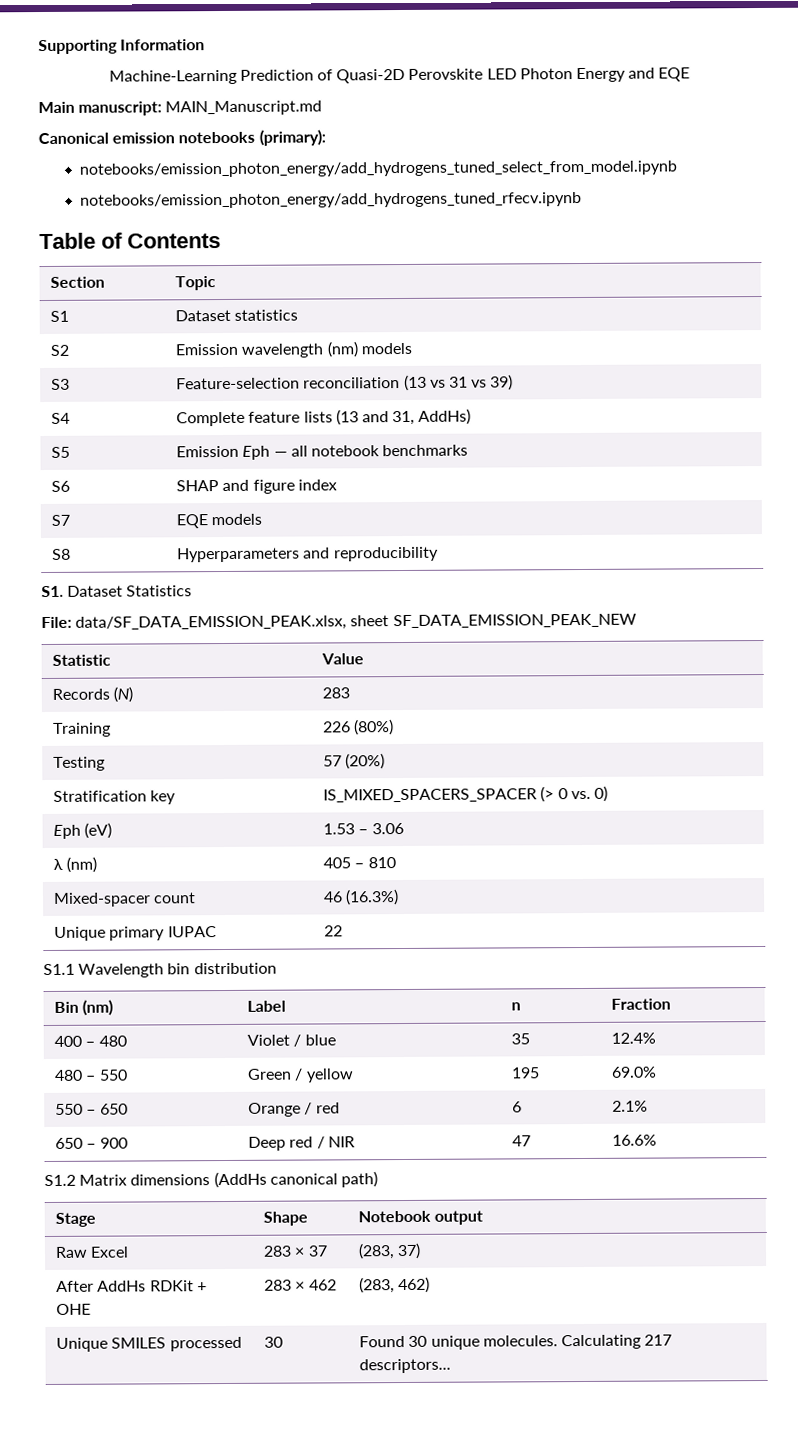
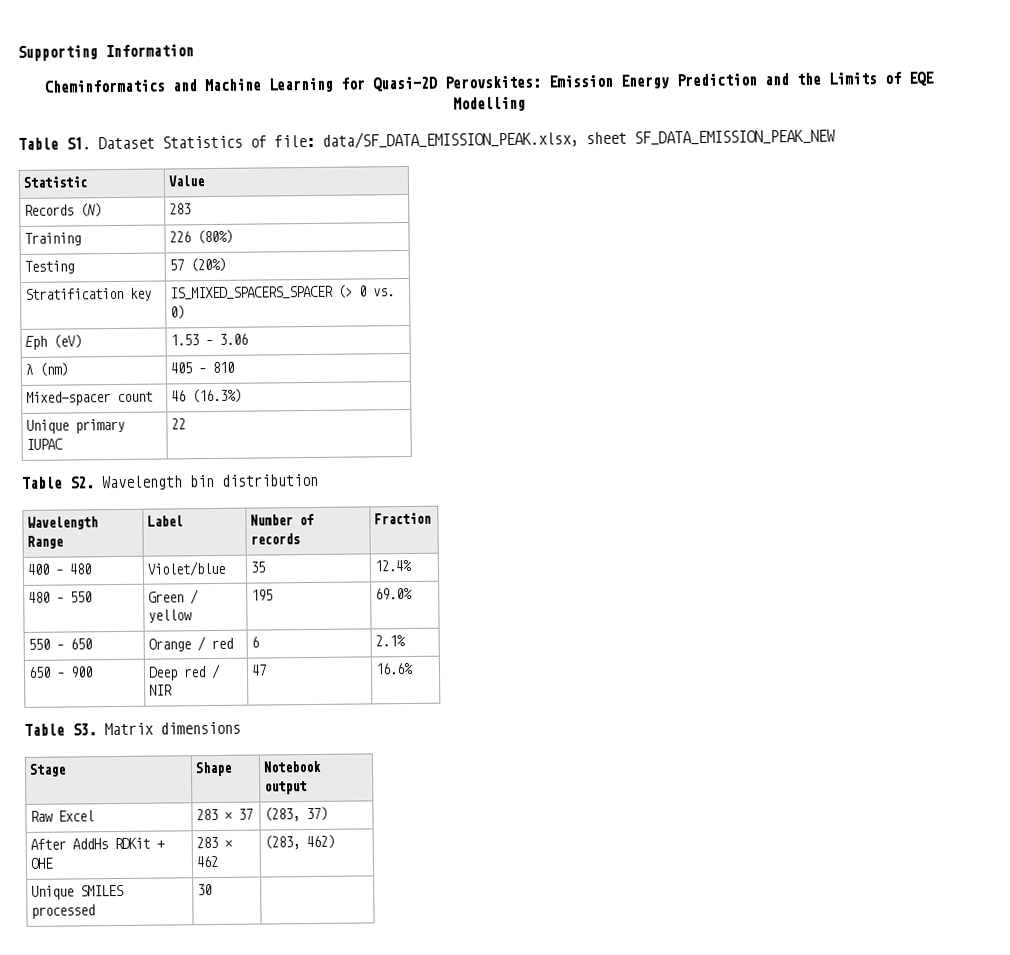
[108,67,691,85] [38,100,323,116] [38,129,326,146] [79,160,678,178] [80,191,583,209] [39,232,221,250] [50,276,106,288] [175,276,217,291] [50,310,70,322] [175,309,299,322] [50,344,70,356] [175,341,412,358] [51,378,71,390] [176,374,514,391] [51,412,71,424] [176,408,472,427] [51,446,71,458] [176,444,469,460] [51,480,71,492] [176,479,337,494] [51,514,71,526] [176,513,263,529] [52,548,72,560] [177,546,439,563] Machine-Learning Prediction of Quasi-2D Perovskite LED Photon Energy and EQE // Main manuscript: MAIN_Manuscript.md // Canonical emission notebooks (primary): // notebooks/emission_photon_energy/add_hydrogens_tuned_select_from_model.ipynb // notebooks/emission_photon_energy/add_hydrogens_tuned_rfecv.ipynb // Table of Contents // Section | Topic // S1 | Dataset statistics // S2 | Emission wavelength (nm) models // S3 | Feature-selection reconciliation (13 vs 31 vs 39) // S4 | Complete feature lists (13 and 31, AddHs) // S5 | Emission Eph — all notebook benchmarks // S6 | SHAP and figure index // S7 | EQE models // S8 | Hyperparameters and reproducibility // -> [44,71,934,93] [453,96,526,112] [18,137,59,150] Cheminformatics and Machine Learning for Quasi-2D Perovskites: Emission Energy Prediction and the Limits of EQE Modelling // Table
[41,616,72,629] // File: -> [250,134,315,148] of file:
[43,963,75,976] S1.1 -> [21,476,95,489] Table S2.
[54,999,114,1016] Bin (nm) -> [27,516,99,530] [27,535,64,549] Wavelength Range
[511,1002,522,1011] n -> [250,513,315,526] [250,533,301,545] Number of records
[247,1034,336,1047] Violet / blue -> [147,560,226,577] Violet/blue
[44,1174,76,1187] S1.2 -> [24,723,97,736] Table S3.
[213,1171,378,1189] (AddHs canonical path) -> (241, 728) none
[359,1334,673,1350] [359,1358,452,1374] Found 30 unique molecules. Calculating 217 descriptors... -> (213, 890) none

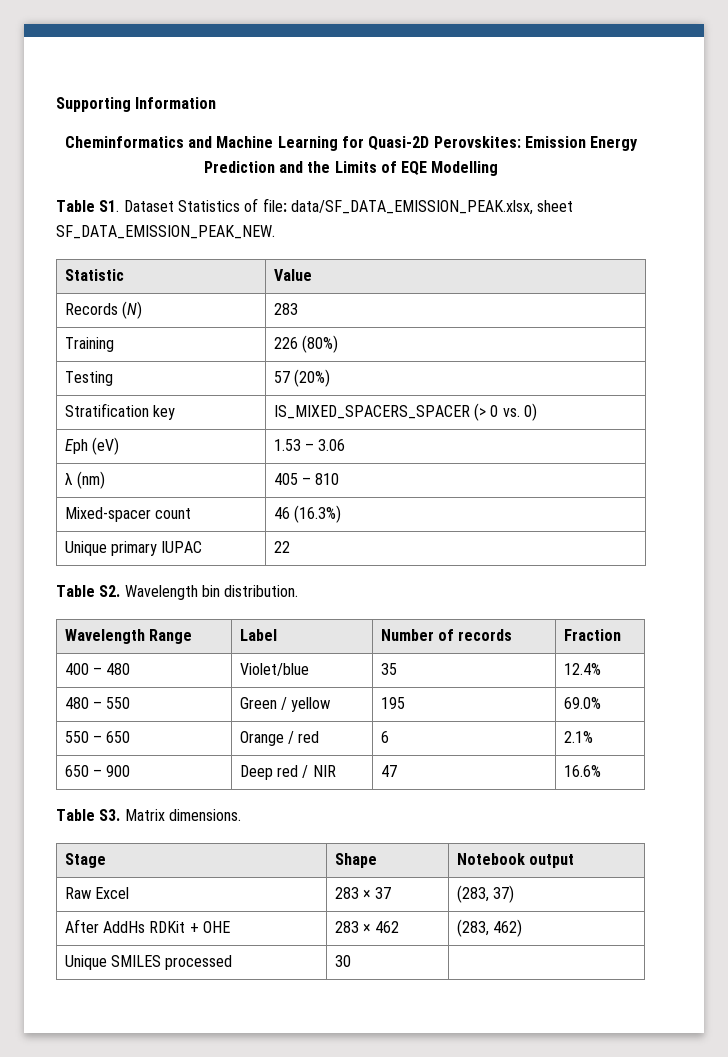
[634,129,835,146] SF_DATA_EMISSION_PEAK_NEW -> [56,225,275,239] SF_DATA_EMISSION_PEAK_NEW.
[221,473,319,487] distribution -> [224,585,299,597] distribution.
[160,721,241,735] dimensions -> [168,809,241,821] dimensions.

